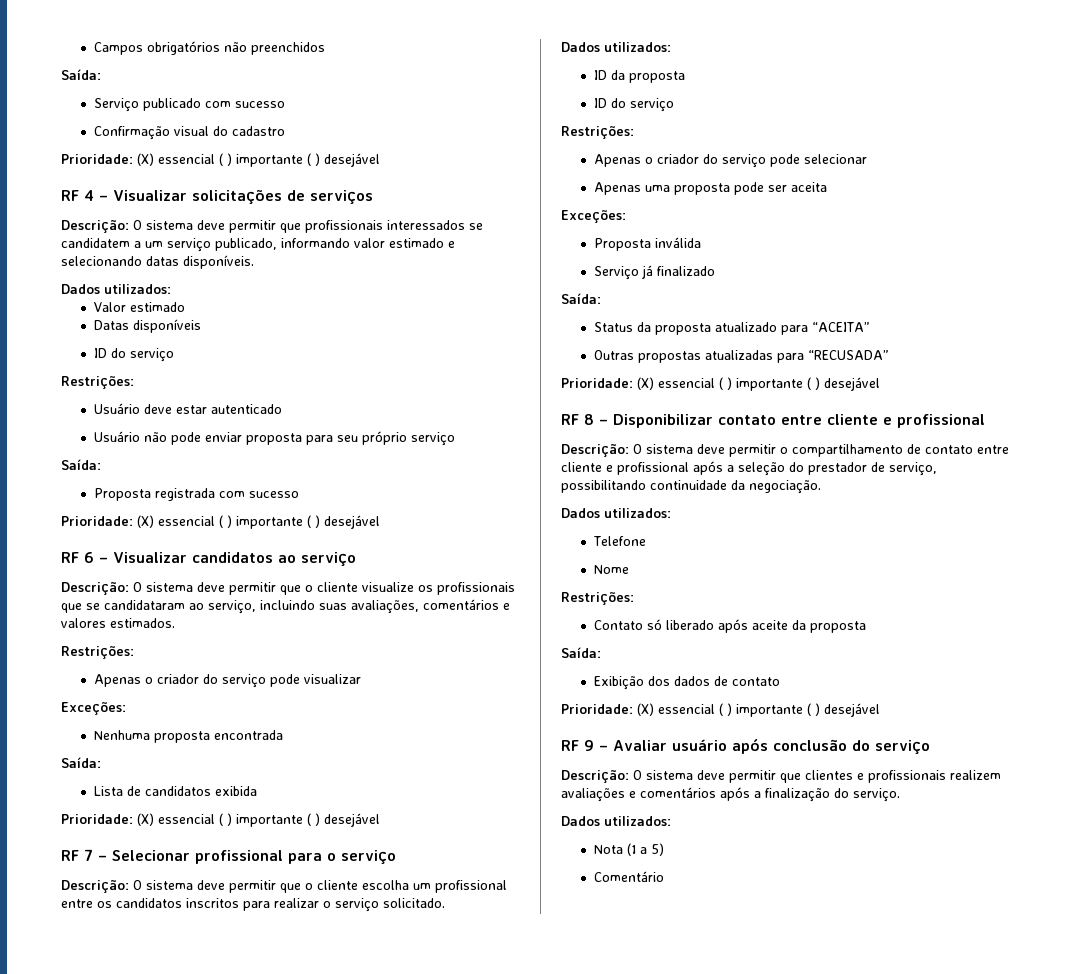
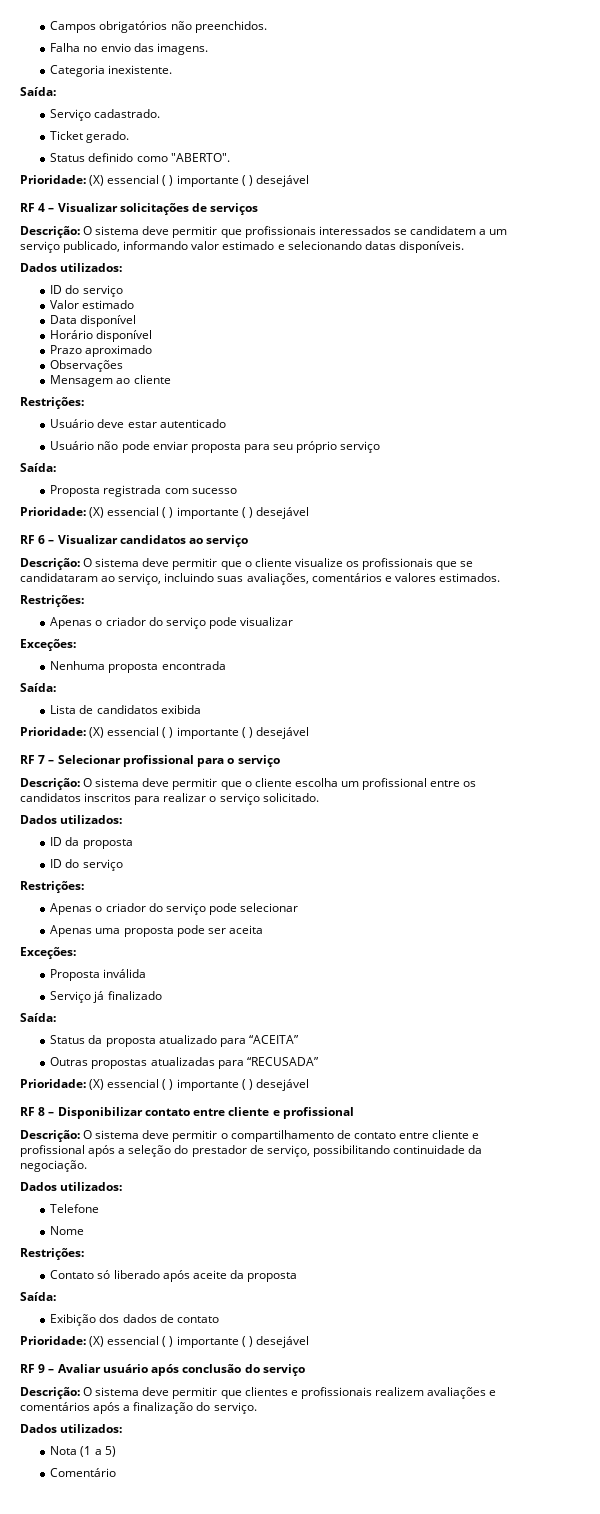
[250,42,325,55] [61,69,101,80] [93,98,285,112] [93,126,285,140] preenchidos // Saída: // Serviço publicado com sucesso // Confirmação visual do cadastro -> [194,21,267,33] [50,43,208,55] [50,65,173,77] [20,87,56,96] [50,109,161,121] [50,131,130,143] [50,153,230,162] preenchidos. // Falha no envio das imagens. // Categoria inexistente. // Saída: // Serviço cadastrado. // Ticket gerado. // Status definido como "ABERTO".
(171, 289) none -> [50,285,123,297] // ID do serviço
[93,319,201,333] [93,348,174,362] Datas disponíveis // ID do serviço -> [50,315,137,327] [50,330,153,342] [50,345,153,357] [50,360,124,372] [50,375,171,387] Data disponível // Horário disponível // Prazo aproximado // Observações // Mensagem ao cliente

